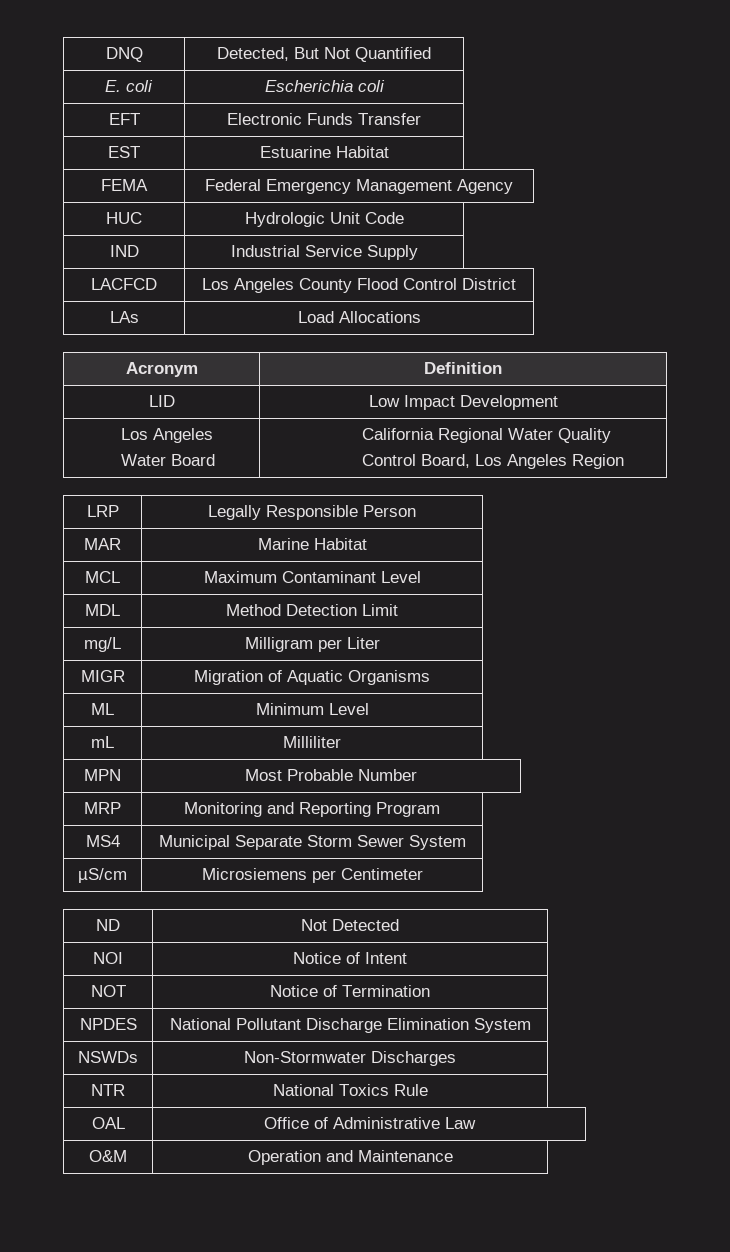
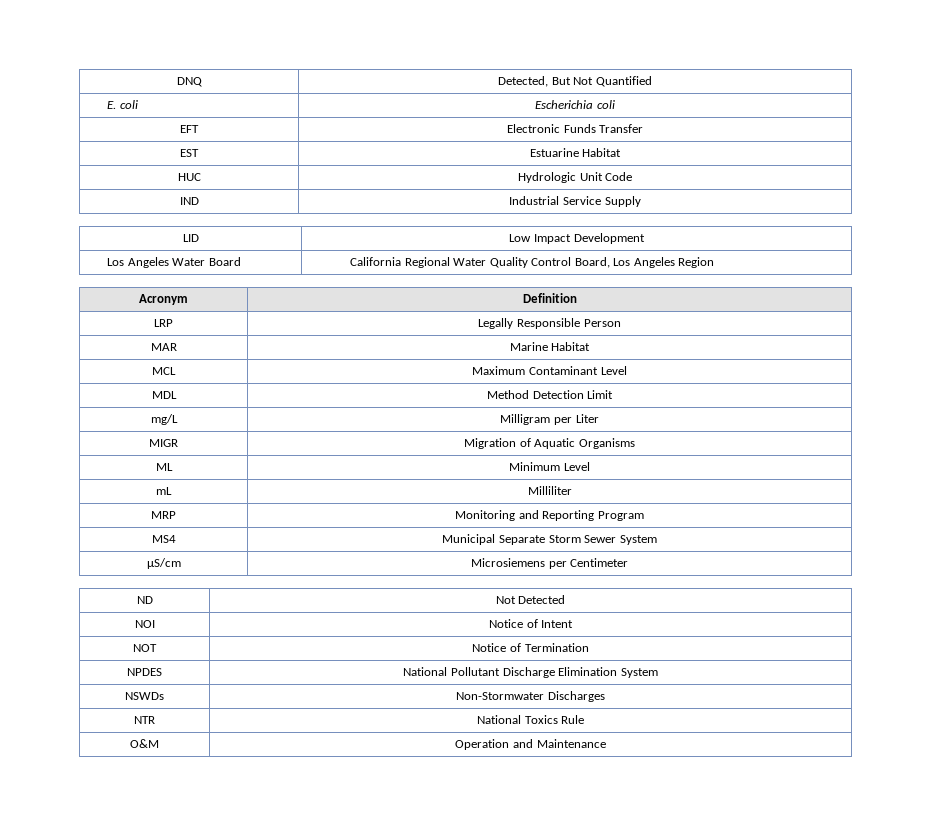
[101,179,148,191] [205,179,513,194] // FEMA | Federal Emergency Management Agency -> (622, 152) none
[91,278,157,290] [202,278,516,293] [109,311,139,323] [297,311,421,323] [125,362,198,377] [423,362,502,374] // LACFCD | Los Angeles County Flood Control District // LAs | Load Allocations // Acronym | Definition -> (641, 201) none
(624, 461) none -> [139,294,188,305] [522,293,577,303] // Acronym | Definition
[84,769,121,781] [245,769,417,781] // MPN | Most Probable Number -> (572, 490) none
[91,1117,125,1129] [263,1117,476,1129] // OAL | Office of Administrative Law -> (585, 719) none

